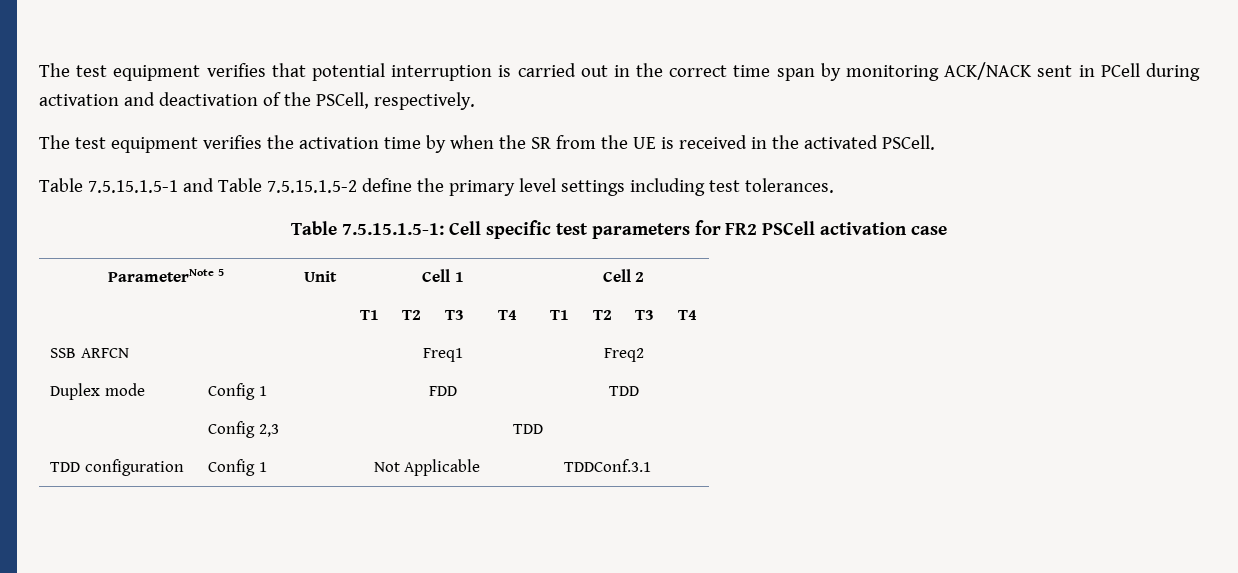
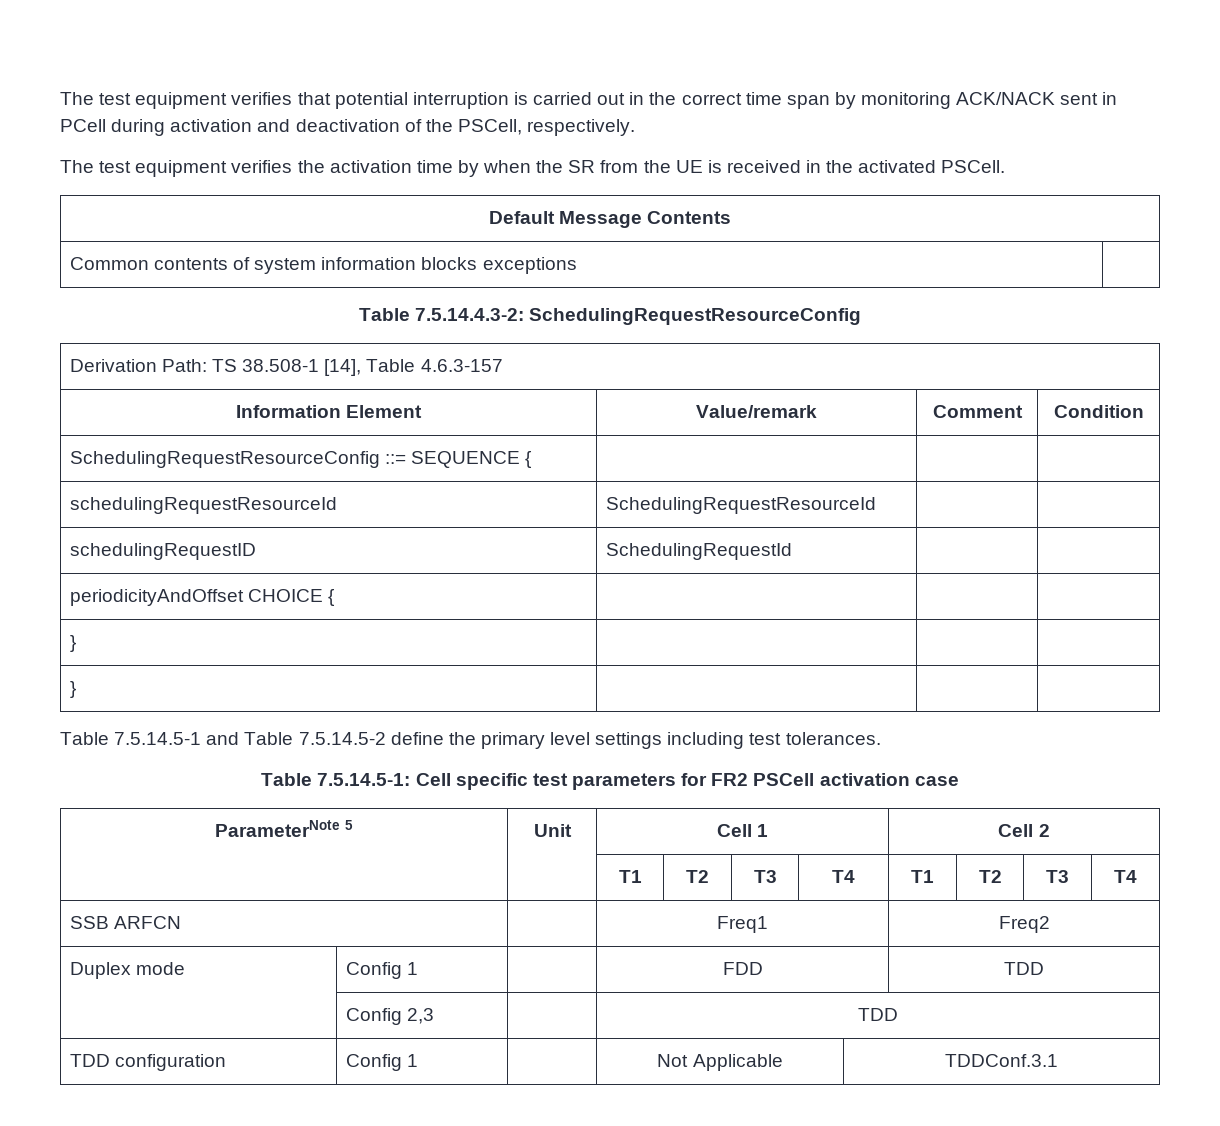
[39,178,178,193] // Table 7.5.15.1.5-1 -> [488,211,732,228] [69,257,577,274] [358,308,862,325] [69,359,503,376] [235,405,423,418] [696,405,817,418] [932,405,1023,418] [1053,405,1144,418] [69,451,533,468] [69,497,337,514] [605,497,876,514] [69,543,256,560] [605,543,792,560] [69,589,336,606] [69,635,76,652] [69,681,76,698] [60,732,202,745] // Default Message Contents // Common contents of system information blocks exceptions | // Table 7.5.14.4.3-2: SchedulingRequestResourceConfig // Derivation Path: TS 38.508-1 [14], Table 4.6.3-157 // Information Element | Value/remark | Comment | Condition // SchedulingRequestResourceConfig ::= SEQUENCE { | | | // schedulingRequestResourceId | SchedulingRequestResourceId | | // schedulingRequestID | SchedulingRequestId | | // periodicityAndOffset CHOICE { | | | // } | | | // } | | | // Table 7.5.14.5-1
[266,180,357,193] 7.5.15.1.5-2 -> [298,732,386,745] 7.5.14.5-2
[341,223,444,235] 7.5.15.1.5-1: -> [317,773,411,786] 7.5.14.5-1:

